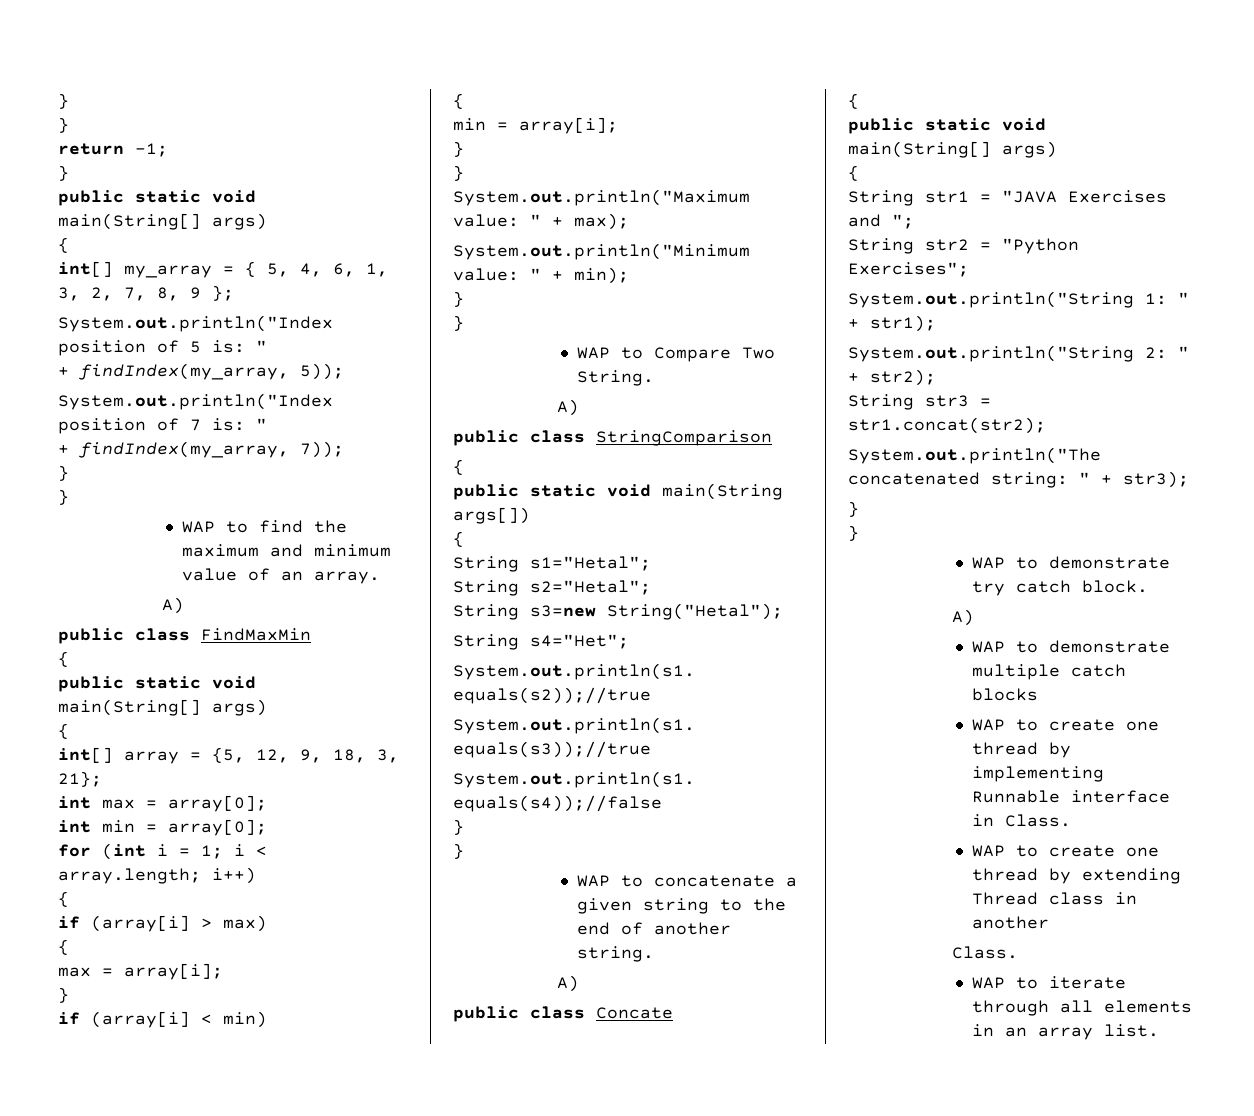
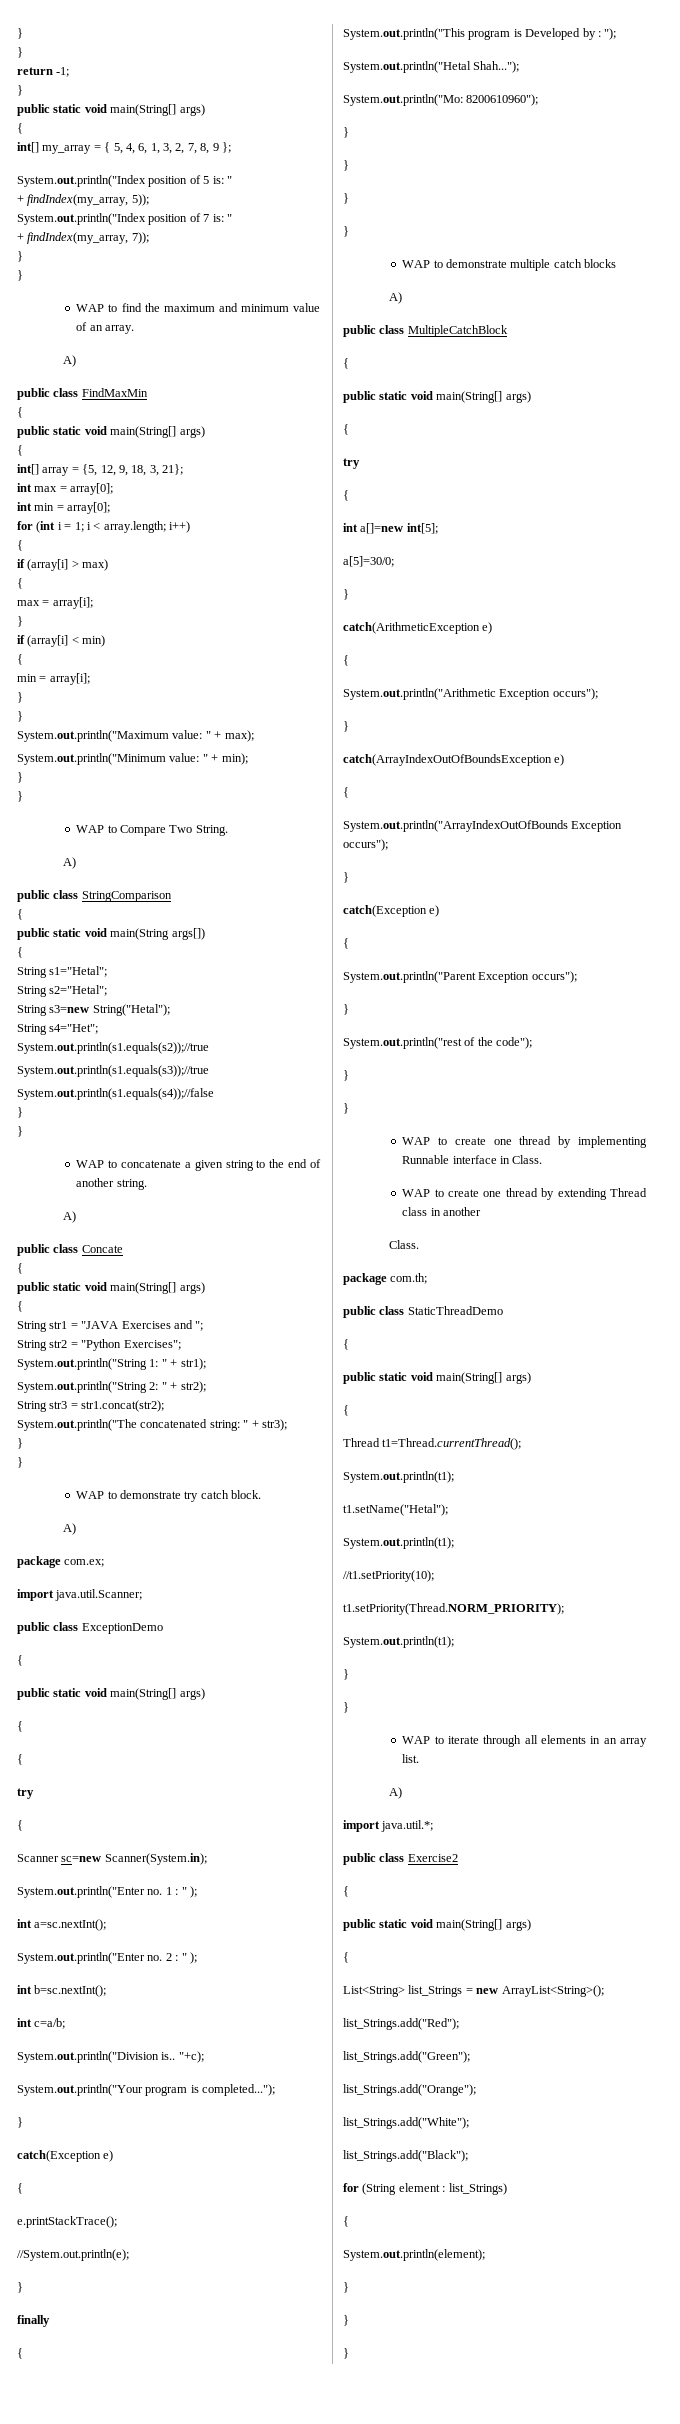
(975, 617) none -> [17,1556,105,1568] [17,1589,143,1601] [17,1622,163,1634] [17,1655,23,1666] [17,1688,205,1700] [17,1721,23,1732] [17,1754,23,1765] [17,1788,34,1799] [17,1820,23,1831] [17,1853,207,1865] [17,1886,197,1898] [17,1919,107,1931] [17,1952,197,1964] [17,1985,107,1997] [17,2018,66,2029] [17,2051,204,2063] [17,2084,276,2096] [17,2117,23,2128] [17,2150,114,2162] [17,2183,23,2194] [17,2216,117,2228] [17,2249,129,2261] [17,2282,23,2293] [17,2315,50,2327] [17,2348,23,2359] [343,28,617,40] [343,61,520,73] [343,94,539,106] [343,127,349,138] [343,160,349,171] [343,193,349,204] [343,226,349,237] // package com.ex; // import java.util.Scanner; // public class ExceptionDemo // { // public static void main(String[] args) // { // { // try // { // Scanner sc=new Scanner(System.in); // System.out.println("Enter no. 1 : " ); // int a=sc.nextInt(); // System.out.println("Enter no. 2 : " ); // int b=sc.nextInt(); // int c=a/b; // System.out.println("Division is.. "+c); // System.out.println("Your program is completed..."); // } // catch(Exception e) // { // e.printStackTrace(); // //System.out.println(e); // } // finally // { // System.out.println("This program is Developed by : "); // System.out.println("Hetal Shah..."); // System.out.println("Mo: 8200610960"); // } // } // } // }
(1039, 694) none -> [388,292,402,304] [343,325,508,337] [343,358,349,369] [343,391,531,403] [343,424,349,435] [343,458,360,469] [343,490,349,501] [343,523,438,534] [343,556,394,567] [343,589,349,600] [343,622,493,634] [343,655,349,666] [343,688,598,700] [343,721,349,732] [343,754,565,766] [343,787,349,798] [343,820,623,832] [343,839,388,851] [343,872,349,883] [343,905,440,917] [343,938,349,949] [343,971,577,983] [343,1004,349,1015] [343,1037,533,1049] [343,1070,349,1081] [343,1103,349,1114] // A) // public class MultipleCatchBlock // { // public static void main(String[] args) // { // try // { // int a[]=new int[5]; // a[5]=30/0; // } // catch(ArithmeticException e) // { // System.out.println("Arithmetic Exception occurs"); // } // catch(ArrayIndexOutOfBoundsException e) // { // System.out.println("ArrayIndexOutOfBounds Exception occurs"); // } // catch(Exception e) // { // System.out.println("Parent Exception occurs"); // } // System.out.println("rest of the code"); // } // }
(1019, 952) none -> [343,1273,428,1285] [343,1306,503,1318] [343,1339,349,1350] [343,1372,531,1384] [343,1405,349,1416] [343,1438,522,1450] [343,1471,454,1483] [343,1504,448,1516] [343,1537,454,1549] [343,1570,434,1582] [343,1603,564,1615] [343,1636,454,1648] [343,1669,349,1680] [343,1702,349,1713] // package com.th; // public class StaticThreadDemo // { // public static void main(String[] args) // { // Thread t1=Thread.currentThread(); // System.out.println(t1); // t1.setName("Hetal"); // System.out.println(t1); // //t1.setPriority(10); // t1.setPriority(Thread.NORM_PRIORITY); // System.out.println(t1); // } // }
(1160, 1030) none -> [388,1787,402,1799] [343,1820,434,1832] [343,1853,458,1865] [343,1886,349,1897] [343,1919,531,1931] [343,1952,349,1963] [343,1985,604,1997] [343,2018,459,2030] [343,2051,470,2063] [343,2084,476,2096] [343,2117,469,2129] [343,2150,468,2162] [343,2183,507,2195] [343,2216,349,2227] [343,2249,485,2261] [343,2282,349,2293] [343,2315,349,2326] [343,2348,349,2359] // A) // import java.util.*; // public class Exercise2 // { // public static void main(String[] args) // { // List<String> list_Strings = new ArrayList<String>(); // list_Strings.add("Red"); // list_Strings.add("Green"); // list_Strings.add("Orange"); // list_Strings.add("White"); // list_Strings.add("Black"); // for (String element : list_Strings) // { // System.out.println(element); // } // } // }

